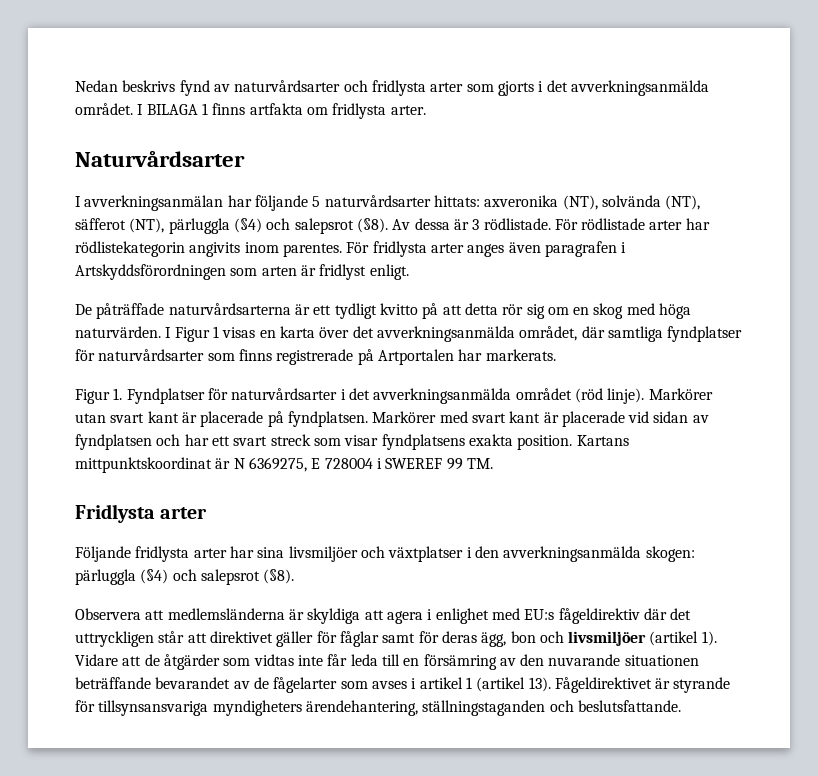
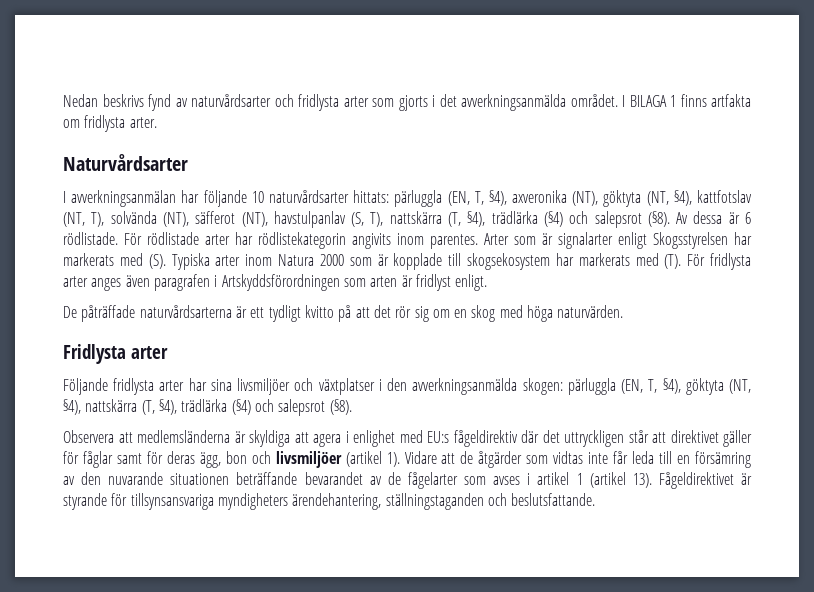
[312,196,321,207] 5 -> [251,191,264,203] 10
[484,195,701,210] [75,218,230,234] axveronika (NT), solvända (NT), säfferot (NT), pärluggla -> [394,190,752,207] [63,211,538,228] pärluggla (EN, T, §4), axveronika (NT), göktyta (NT, §4), kattfotslav (NT, T), solvända (NT), säfferot (NT), havstulpanlav (S, T), nattskärra (T, §4), trädlärka
[472,219,480,230] 3 -> [745,212,752,224] 6
(342, 250) none -> [484,232,752,249] [63,253,682,270] Arter som är signalarter enligt Skogsstyrelsen har markerats med (S). Typiska arter inom Natura 2000 som är kopplade till skogsekosystem har markerats med (T).
[464,303,498,315] detta -> [373,305,391,318] det
[165,326,743,342] [75,349,556,365] [75,388,713,404] [75,411,709,427] [75,434,629,450] [75,457,493,473] I Figur 1 visas en karta över det avverkningsanmälda området, där samtliga fyndplatser för naturvårdsarter som finns registrerade på Artportalen har markerats. // Figur 1. Fyndplatser för naturvårdsarter i det avverkningsanmälda området (röd linje). Markörer utan svart kant är placerade på fyndplatsen. Markörer med svart kant är placerade vid sidan av fyndplatsen och har ett svart streck som visar fyndplatsens exakta position. Kartans mittpunktskoordinat är N 6369275, E 728004 i SWEREF 99 TM. -> (624, 311) none
(136, 577) none -> [621,378,752,395] [63,399,228,415] (EN, T, §4), göktyta (NT, §4), nattskärra (T, §4), trädlärka

